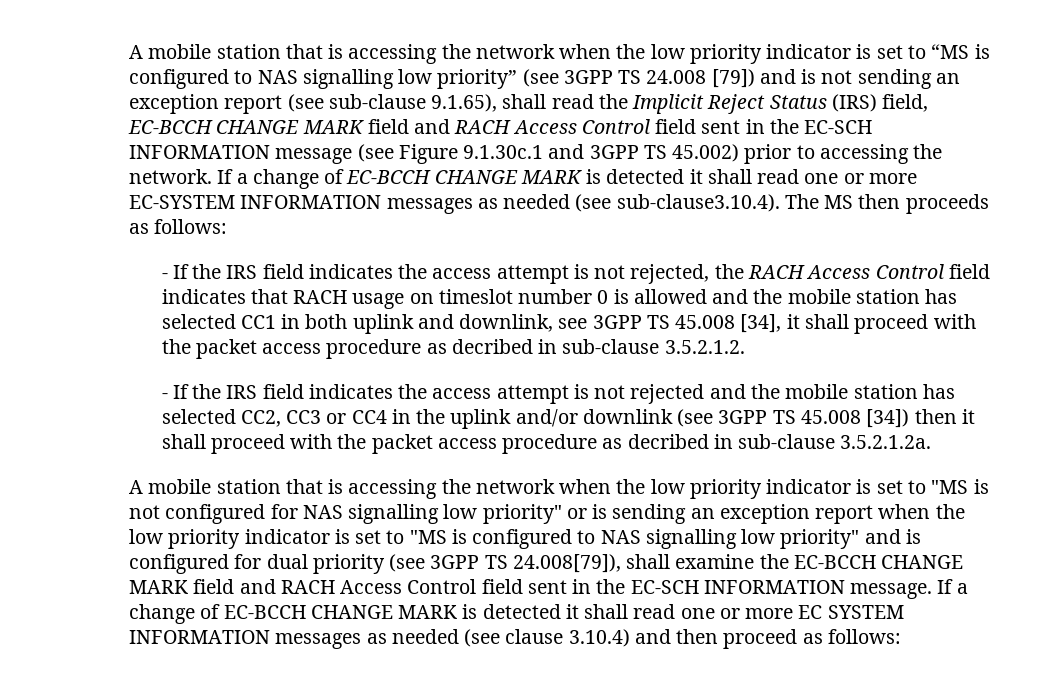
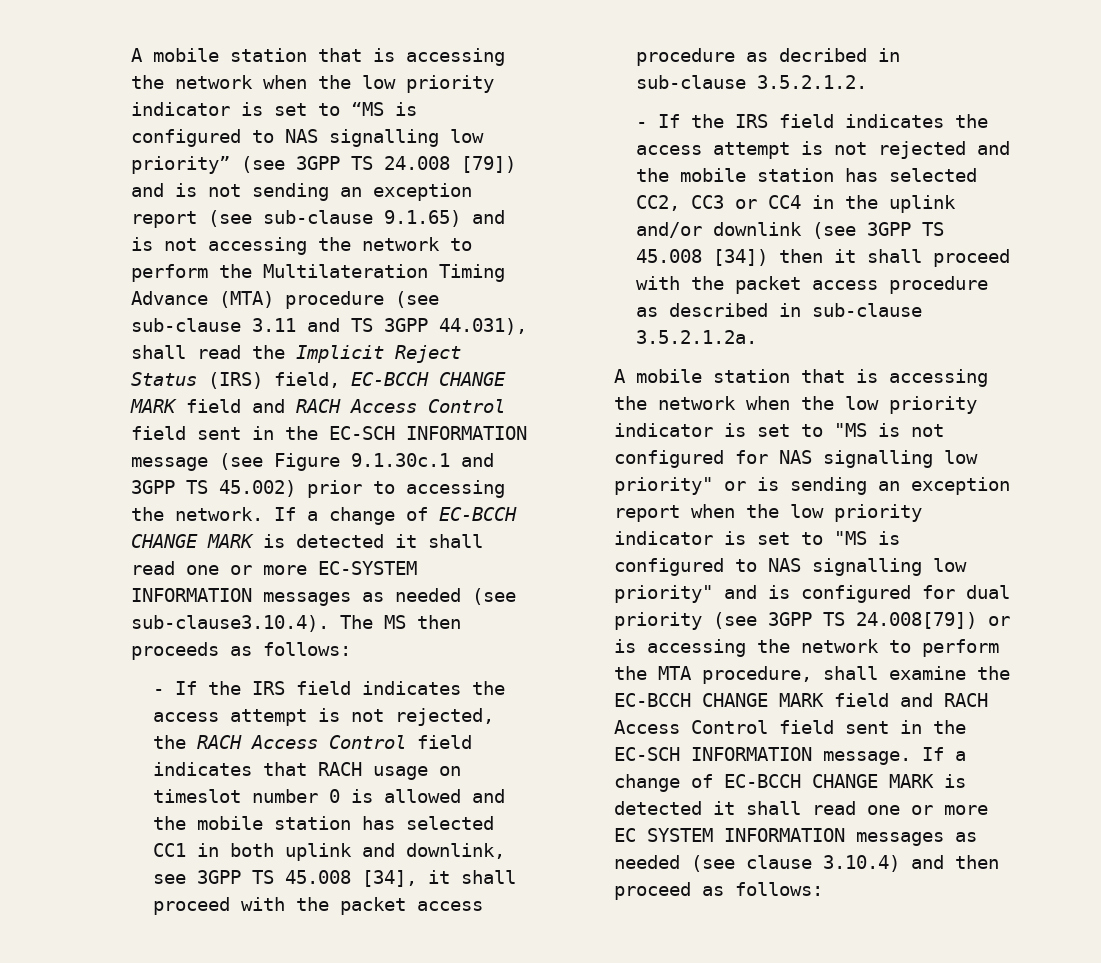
[431,94,498,112] 9.1.65), -> [384,210,506,227] [131,237,473,255] [131,264,506,282] [131,291,440,309] [131,318,528,335] 9.1.65) and is not accessing the network to perform the Multilateration Timing Advance (MTA) procedure (see sub-clause 3.11 and TS 3GPP 44.031),
[627,434,709,449] decribed -> [668,303,768,317] described
[512,554,621,573] 24.008[79]), -> [856,612,1011,629] [614,639,1000,657] [614,666,813,684] 24.008[79]) or is accessing the network to perform the MTA procedure,

